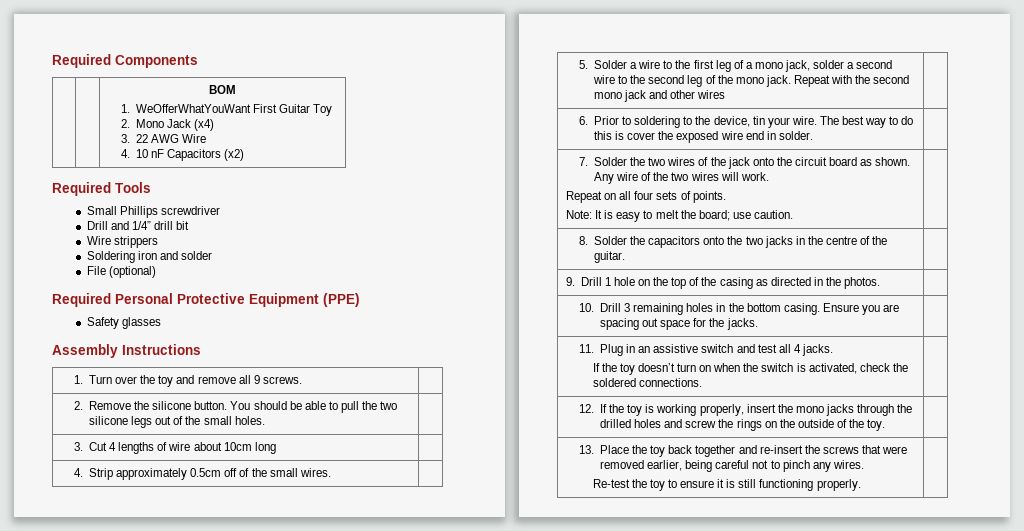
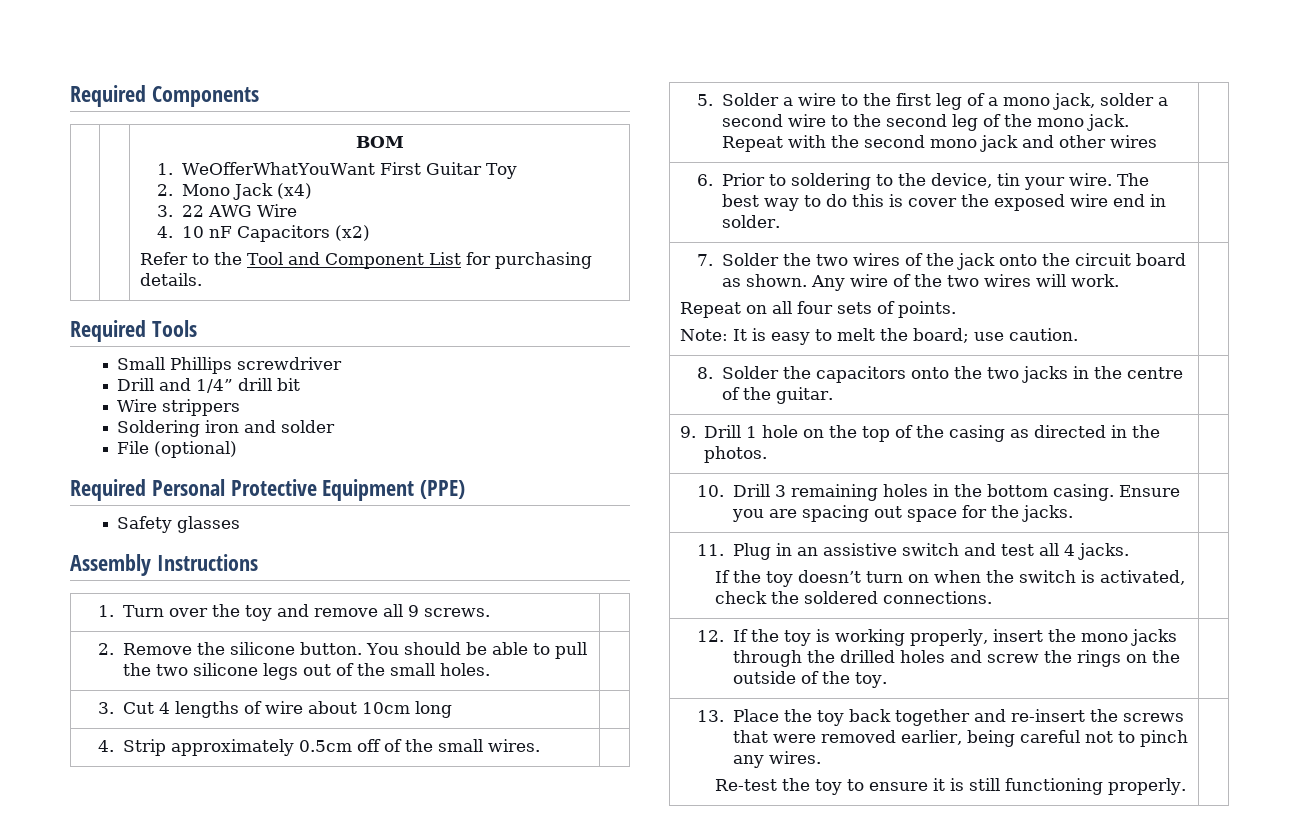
(245, 155) none -> [139,252,592,269] [139,273,202,286] // Refer to the Tool and Component List for purchasing details.

